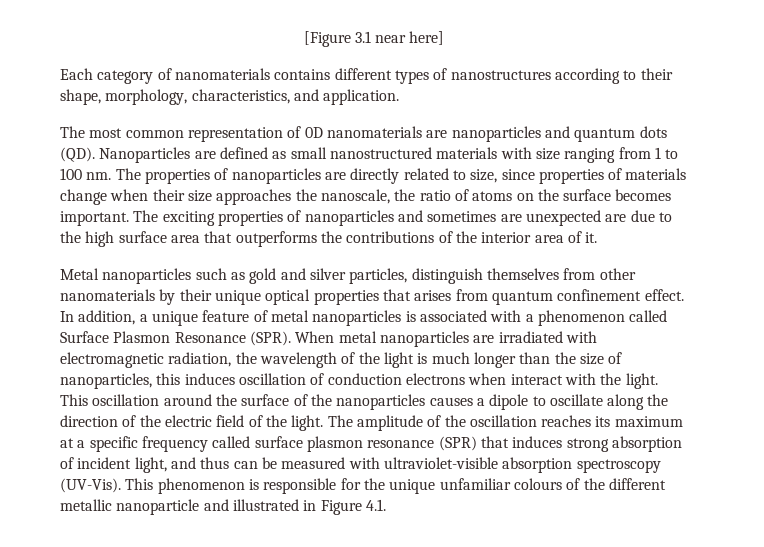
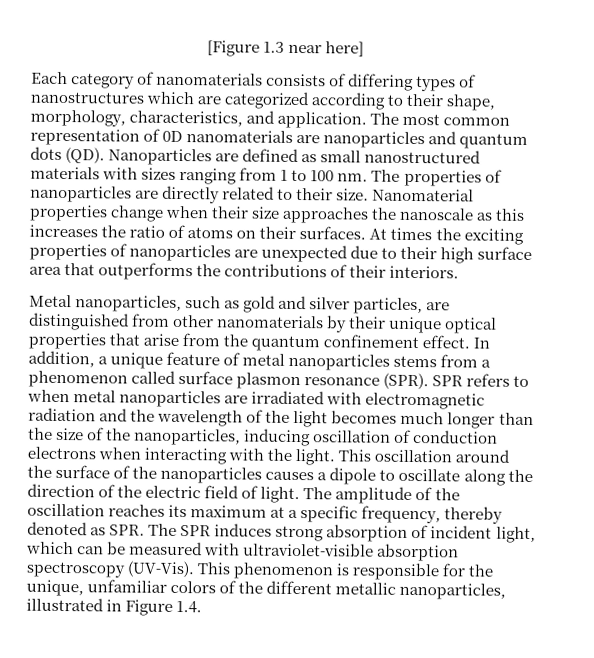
[354,31,371,43] 3.1 -> [263,41,285,53] 1.3
[274,68,551,84] contains different types of nanostructures -> [266,73,477,92] [30,91,311,110] consists of differing types of nanostructures which are categorized
(400, 97) // -> (368, 120) none
[535,148,560,160] size -> [141,167,177,180] sizes
[470,168,687,184] size, since properties of materials -> [296,187,475,202] [29,204,108,222] their size. Nanomaterial properties
[320,189,390,204] nanoscale, -> [399,207,526,221] [29,224,98,238] nanoscale as this increases
[537,189,672,201] [60,210,159,226] the surface becomes important. The -> [259,226,461,241] their surfaces. At times the
[397,210,497,222] and sometimes -> (232, 253) none
[605,214,627,222] are -> (349, 253) none
[60,231,81,243] the -> [400,246,438,260] their
[455,231,598,243] the interior area of it. -> [349,265,460,279] their interiors.
[102,268,192,284] nanoparticles -> [75,295,183,313] nanoparticles,
[411,268,559,284] distinguish themselves -> [426,302,451,311] [28,312,130,331] are distinguished
[414,289,488,301] arises from -> [143,333,249,347] arise from the
[405,310,668,326] [60,331,335,346] is associated with a phenomenon called Surface Plasmon Resonance (SPR). When -> [393,354,492,368] [28,370,530,390] [27,389,70,403] stems from a phenomenon called surface plasmon resonance (SPR). SPR refers to when
[168,352,232,367] radiation, -> [28,407,129,422] radiation and
[417,353,428,364] is -> [331,410,398,424] becomes
[60,373,235,389] nanoparticles, this induces -> [106,428,312,447] the nanoparticles, inducing
[510,374,563,385] interact -> [144,447,228,465] interacting
[265,415,287,427] the -> (259, 492) none
[141,436,509,452] frequency called surface plasmon resonance (SPR) that -> [361,505,504,524] [27,521,212,537] frequency, thereby denoted as SPR. The SPR
[170,457,230,469] and thus -> [26,541,74,555] which
[389,478,562,494] unique unfamiliar colours -> [26,579,217,597] unique, unfamiliar colors
[116,499,229,515] nanoparticle and -> [399,582,507,600] nanoparticles,
[365,499,386,511] 4.1. -> [176,600,203,614] 1.4.

